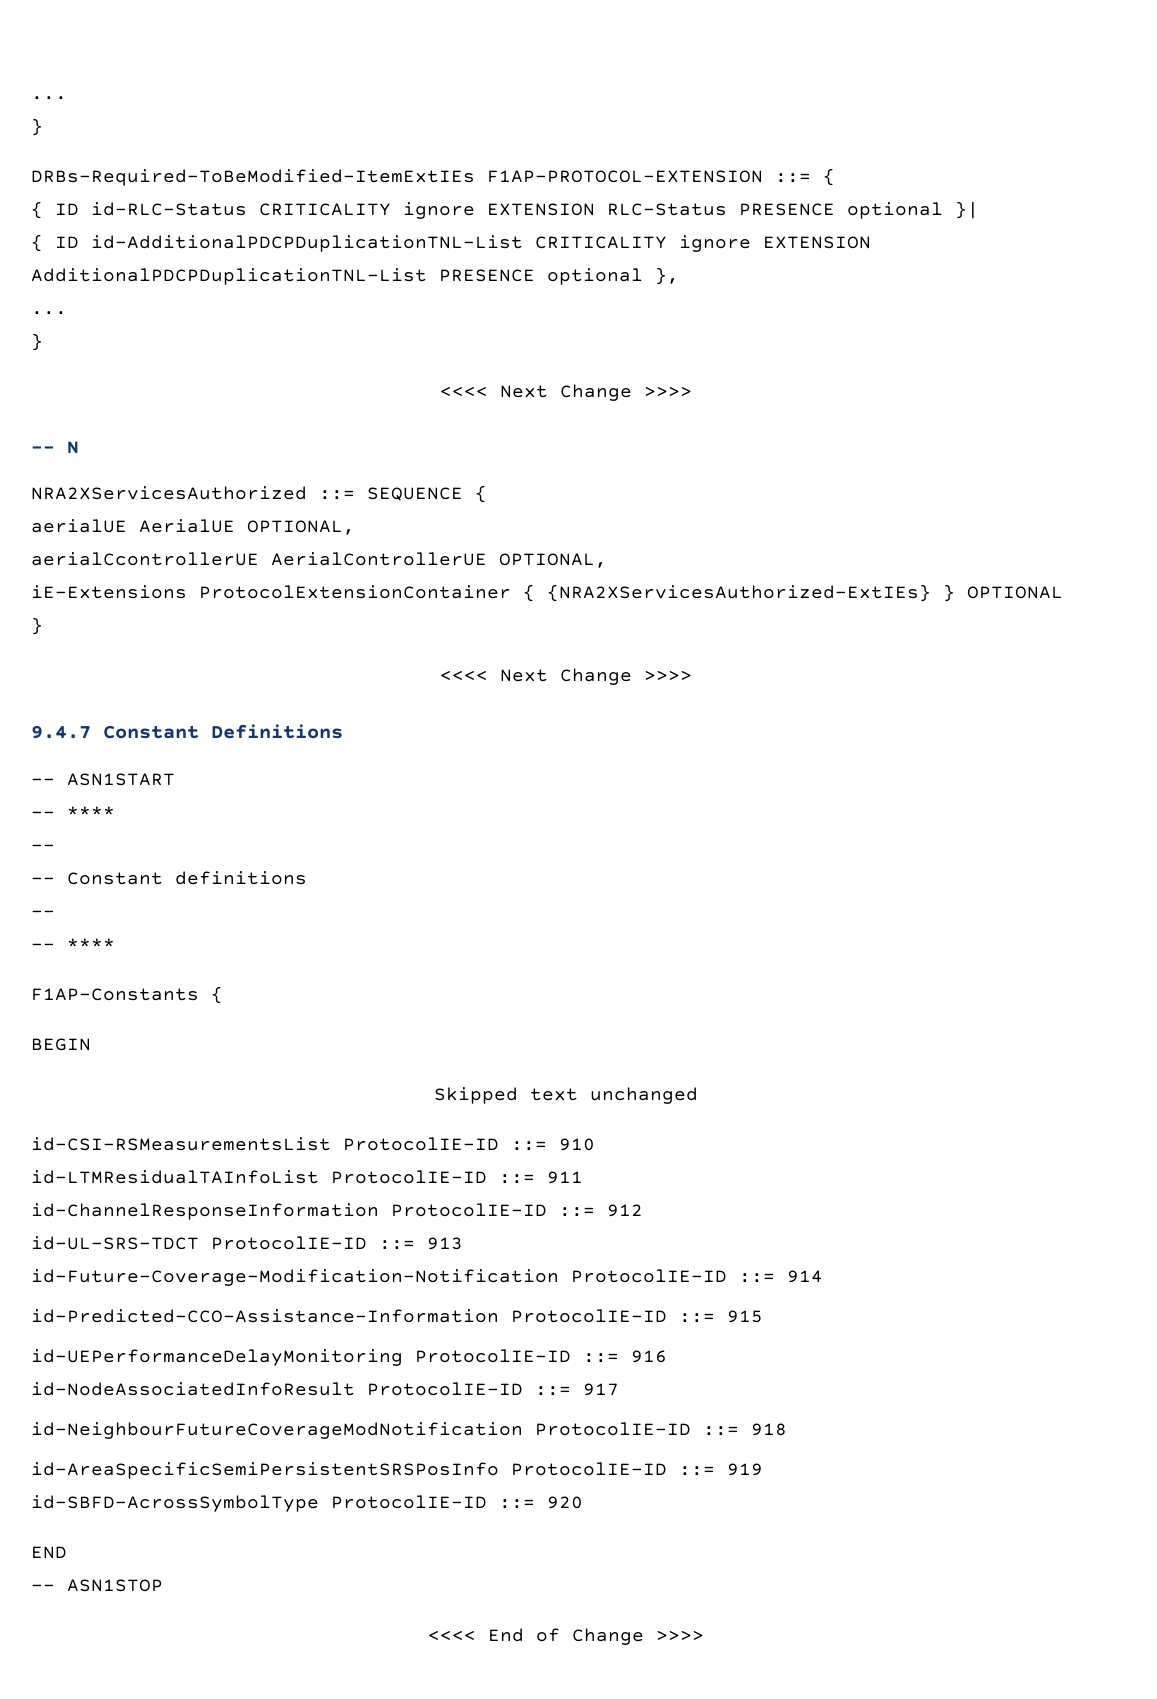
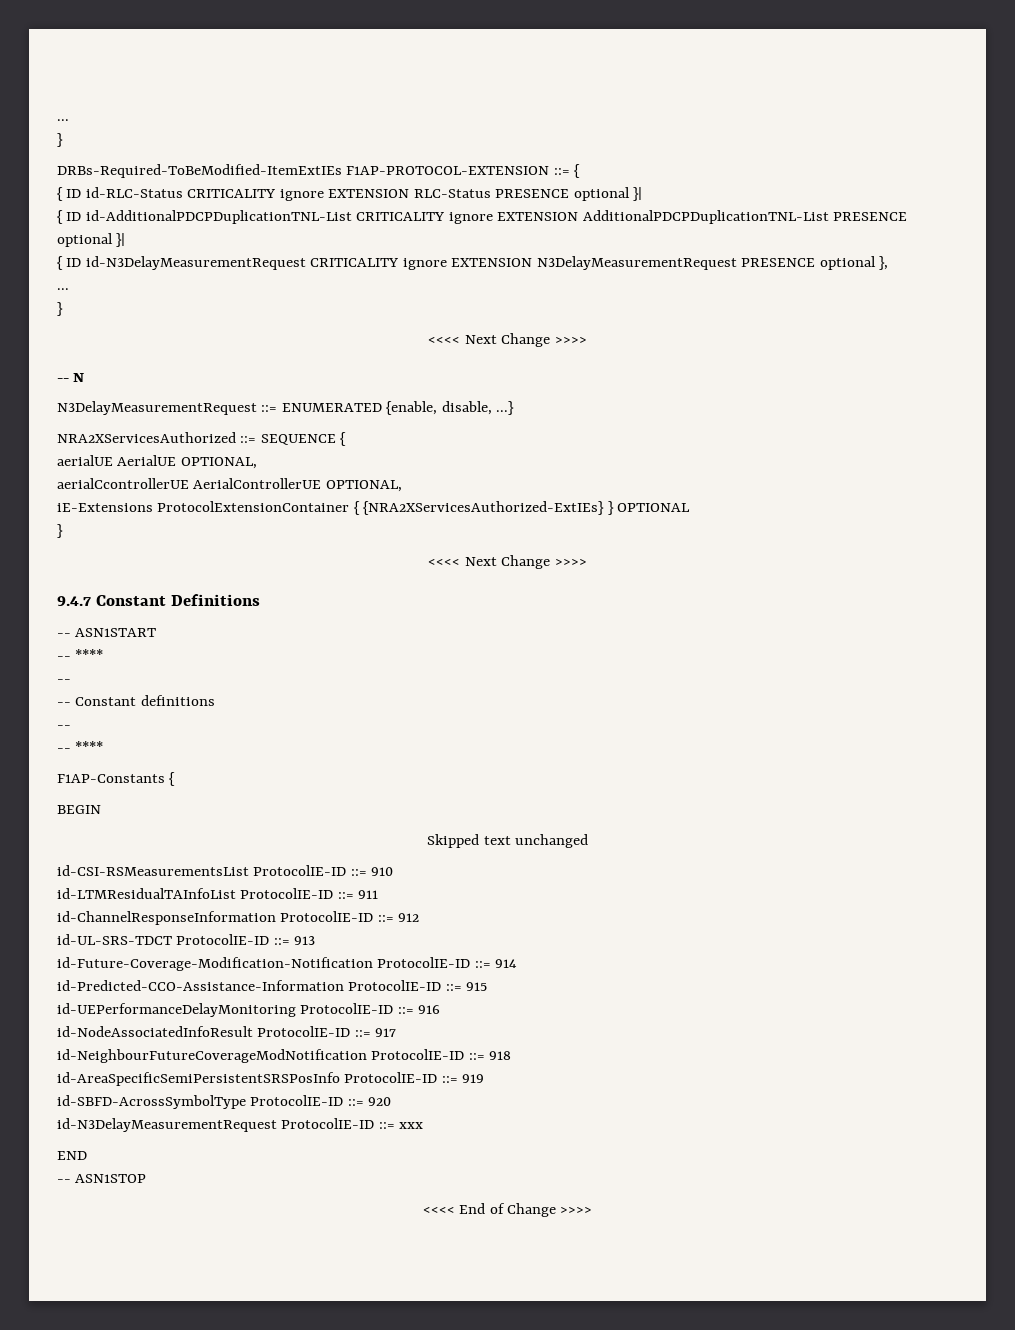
(643, 276) none -> [116,233,126,247] [57,256,876,270] }| // { ID id-N3DelayMeasurementRequest CRITICALITY ignore EXTENSION N3DelayMeasurementRequest PRESENCE optional
(79, 447) none -> [57,401,515,415] // N3DelayMeasurementRequest ::= ENUMERATED {enable, disable, ...}
(583, 1502) none -> [57,1118,424,1132] // id-N3DelayMeasurementRequest ProtocolIE-ID ::= xxx

